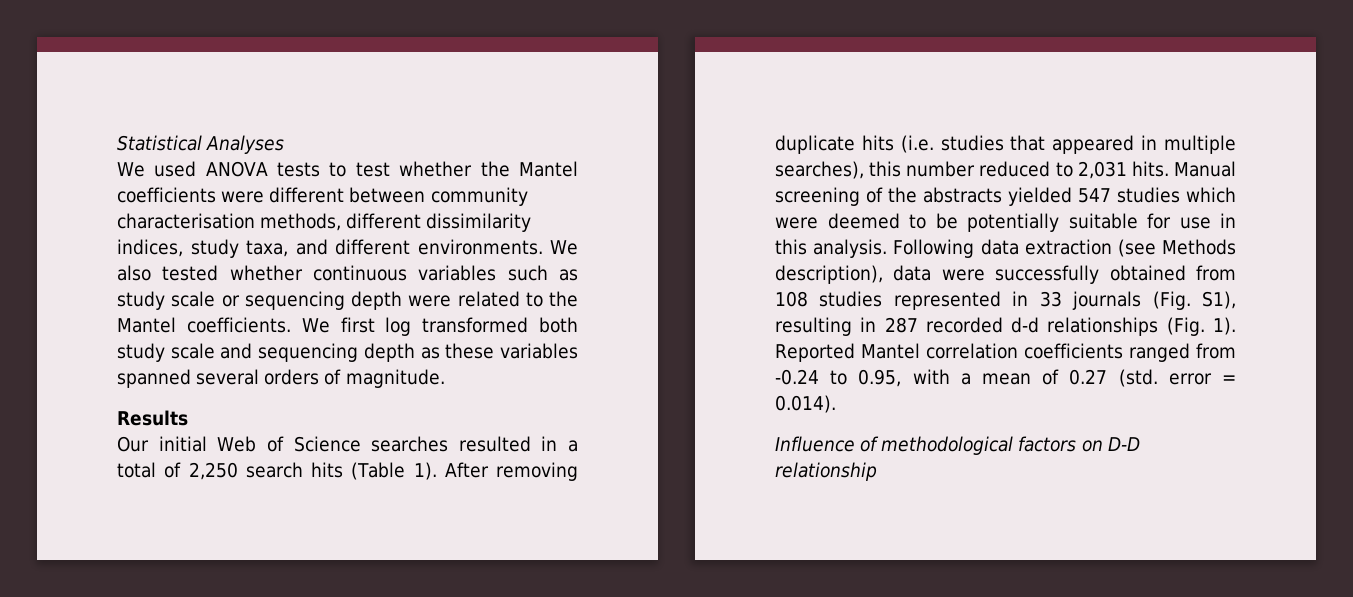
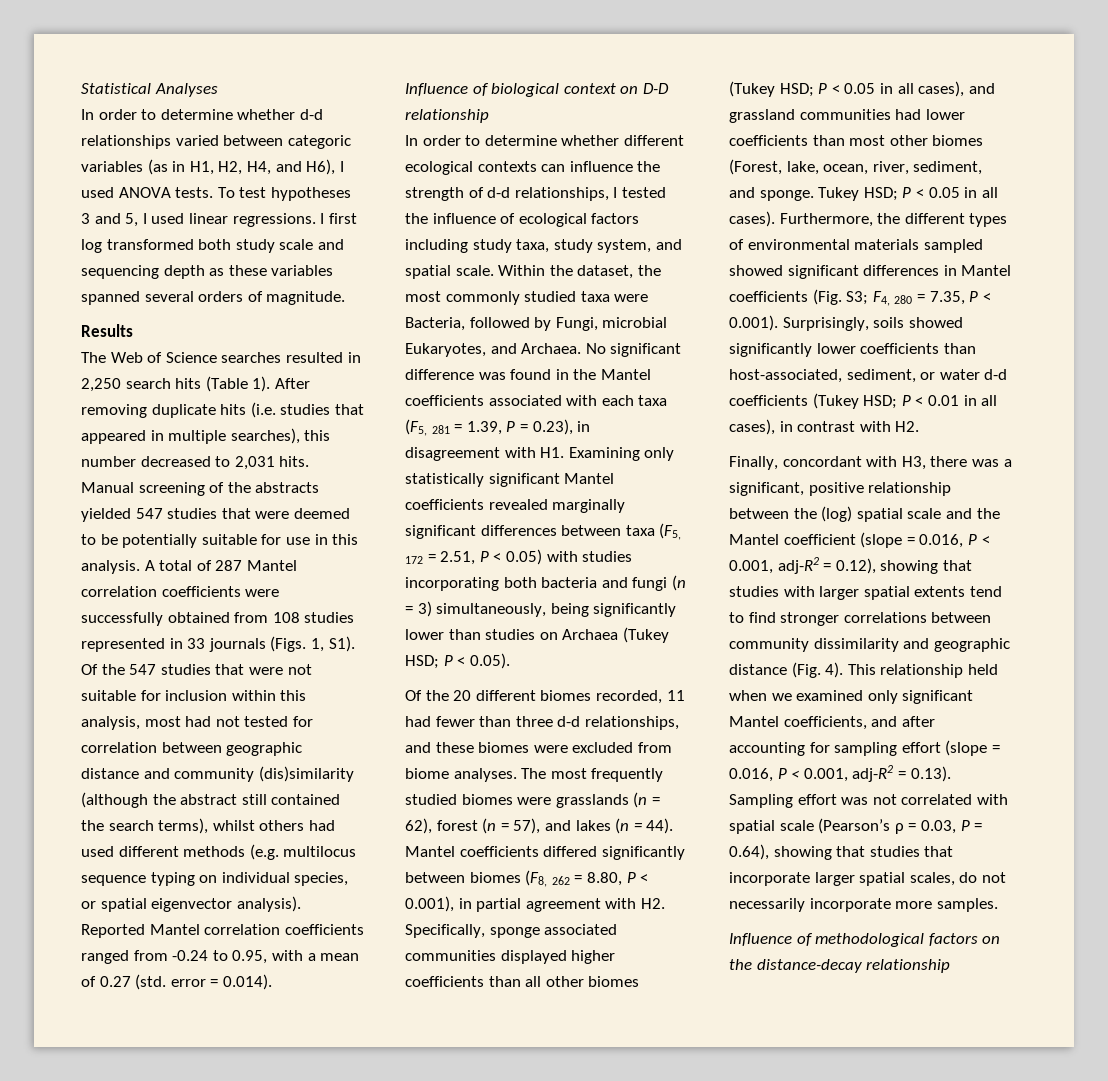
[117,161,578,177] [117,187,528,206] [117,213,532,232] [117,239,579,258] [117,265,578,281] [117,291,578,310] [117,317,330,333] We used ANOVA tests to test whether the Mantel coefficients were different between community characterisation methods, different dissimilarity indices, study taxa, and different environments. We also tested whether continuous variables such as study scale or sequencing depth were related to the Mantel coefficients. We -> [81,109,323,120] [81,135,351,149] [81,159,344,175] [81,187,351,201] [81,213,325,227] In order to determine whether d-d relationships varied between categoric variables (as in H1, H2, H4, and H6), I used ANOVA tests. To test hypotheses 3 and 5, I used linear regressions. I
[117,436,207,452] Our initial -> [81,352,106,363] The
[568,440,578,452] [117,462,182,478] a total of -> (361, 357) none
[979,161,1051,177] reduced -> [140,456,211,467] decreased
[1186,187,1236,203] which -> [221,508,251,519] that
[893,239,1236,258] [775,265,932,284] Following data extraction (see Methods description), data -> [144,560,297,571] [81,586,241,597] A total of 287 Mantel correlation coefficients
[1152,291,1236,310] [775,317,1236,336] (Fig. S1), resulting in 287 recorded d-d relationships (Fig. 1). -> [270,636,355,652] [81,664,312,675] [81,690,307,701] [81,716,313,730] [81,742,303,756] [81,766,354,782] [81,792,341,808] [81,818,335,834] [81,844,357,860] [81,872,349,886] [81,896,301,912] (Figs. 1, S1). Of the 547 studies that were not suitable for inclusion within this analysis, most had not tested for correlation between geographic distance and community (dis)similarity (although the abstract still contained the search terms), whilst others had used different methods (e.g. multilocus sequence typing on individual species, or spatial eigenvector analysis).
(836, 404) none -> [405,83,669,97] [405,109,489,123] [405,135,684,146] [405,161,661,175] [405,187,666,201] [405,213,640,227] [405,239,682,253] [405,265,661,279] [405,291,649,305] [405,317,668,331] [405,343,682,357] [405,369,651,380] [405,395,668,406] [405,419,591,436] [405,447,675,461] [405,473,615,487] [405,499,626,513] [405,523,682,540] [405,549,633,565] [405,575,686,591] [405,601,677,617] [405,627,669,643] [405,653,510,669] [405,690,685,704] [405,716,679,730] [405,742,672,753] [405,768,664,782] [405,792,660,808] [405,818,674,834] [405,846,685,860] [405,870,649,887] [405,896,665,912] [405,924,618,938] [405,950,616,964] [405,976,640,987] [729,81,995,97] [729,109,965,123] [729,135,984,146] [729,159,983,175] [729,187,998,201] [729,211,1008,227] [729,239,983,253] [729,265,1012,279] [729,289,991,306] [729,315,963,331] [729,343,976,357] [729,369,1008,383] [729,393,998,409] [729,419,920,435] [729,456,1012,470] [729,482,952,496] [729,506,1000,522] [729,532,990,548] [729,557,972,574] [729,586,1002,600] [729,612,992,626] [729,638,1010,652] [729,662,998,678] [729,690,974,704] [729,716,935,730] [729,740,1000,756] [729,765,951,782] [729,794,1008,808] [729,818,983,834] [729,844,954,860] [729,872,1006,886] [729,898,998,912] // Influence of biological context on D-D relationship // In order to determine whether different ecological contexts can influence the strength of d-d relationships, I tested the influence of ecological factors including study taxa, study system, and spatial scale. Within the dataset, the most commonly studied taxa were Bacteria, followed by Fungi, microbial Eukaryotes, and Archaea. No significant difference was found in the Mantel coefficients associated with each taxa (F5, 281 = 1.39, P = 0.23), in disagreement with H1. Examining only statistically significant Mantel coefficients revealed marginally significant differences between taxa (F5, 172 = 2.51, P < 0.05) with studies incorporating both bacteria and fungi (n = 3) simultaneously, being significantly lower than studies on Archaea (Tukey HSD; P < 0.05). // Of the 20 different biomes recorded, 11 had fewer than three d-d relationships, and these biomes were excluded from biome analyses. The most frequently studied biomes were grasslands (n = 62), forest (n = 57), and lakes (n = 44). Mantel coefficients differed significantly between biomes (F8, 262 = 8.80, P < 0.001), in partial agreement with H2. Specifically, sponge associated communities displayed higher coefficients than all other biomes (Tukey HSD; P < 0.05 in all cases), and grassland communities had lower coefficients than most other biomes (Forest, lake, ocean, river, sediment, and sponge. Tukey HSD; P < 0.05 in all cases). Furthermore, the different types of environmental materials sampled showed significant differences in Mantel coefficients (Fig. S3; F4, 280 = 7.35, P < 0.001). Surprisingly, soils showed significantly lower coefficients than host-associated, sediment, or water d-d coefficients (Tukey HSD; P < 0.01 in all cases), in contrast with H2. // Finally, concordant with H3, there was a significant, positive relationship between the (log) spatial scale and the Mantel coefficient (slope = 0.016, P < 0.001, adj-R2 = 0.12), showing that studies with larger spatial extents tend to find stronger correlations between community dissimilarity and geographic distance (Fig. 4). This relationship held when we examined only significant Mantel coefficients, and after accounting for sampling effort (slope = 0.016, P < 0.001, adj-R2 = 0.13). Sampling effort was not correlated with spatial scale (Pearson’s ρ = 0.03, P = 0.64), showing that studies that incorporate larger spatial scales, do not necessarily incorporate more samples.
[1107,437,1140,451] D-D -> [729,959,862,973] the distance-decay

